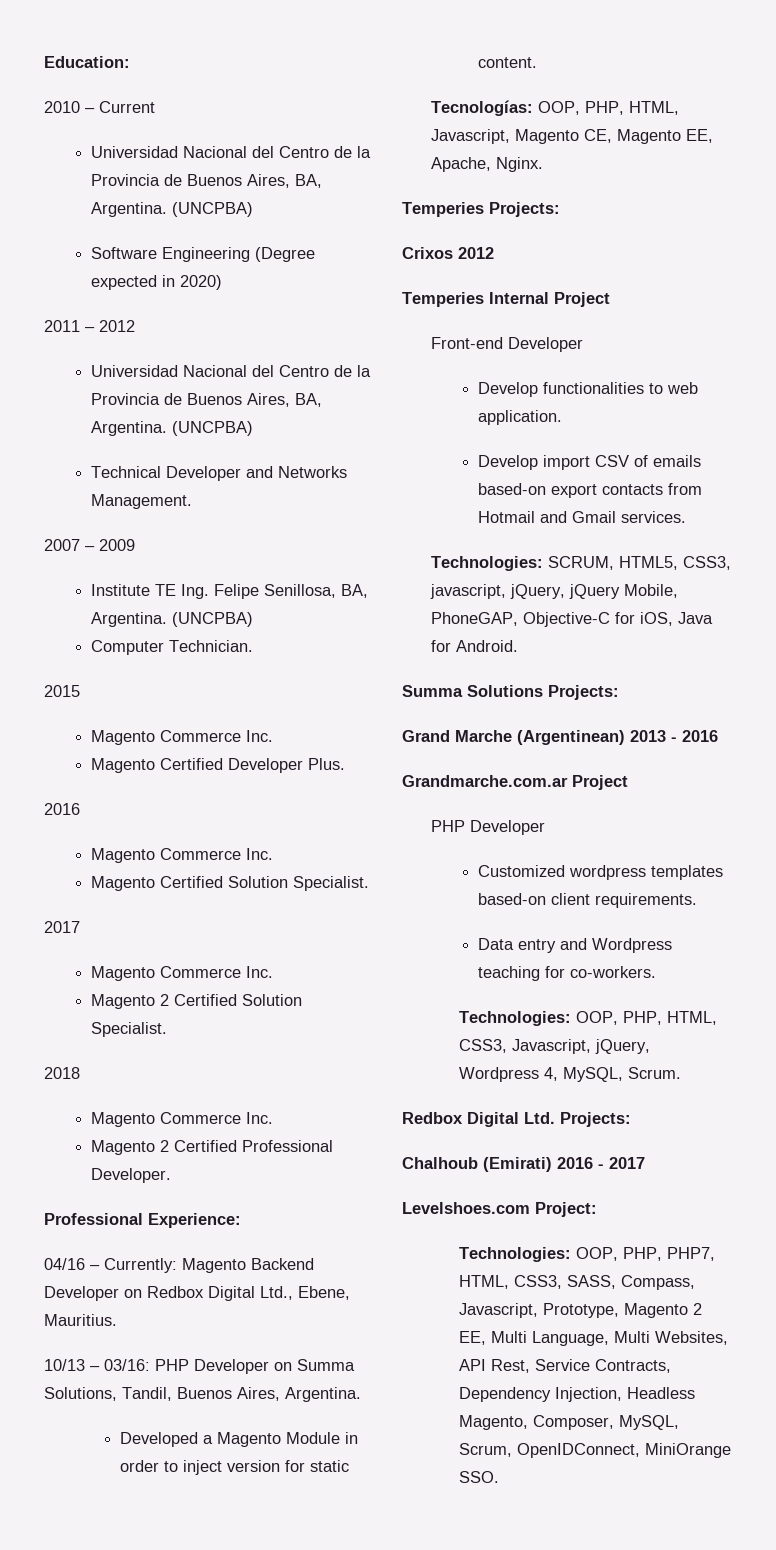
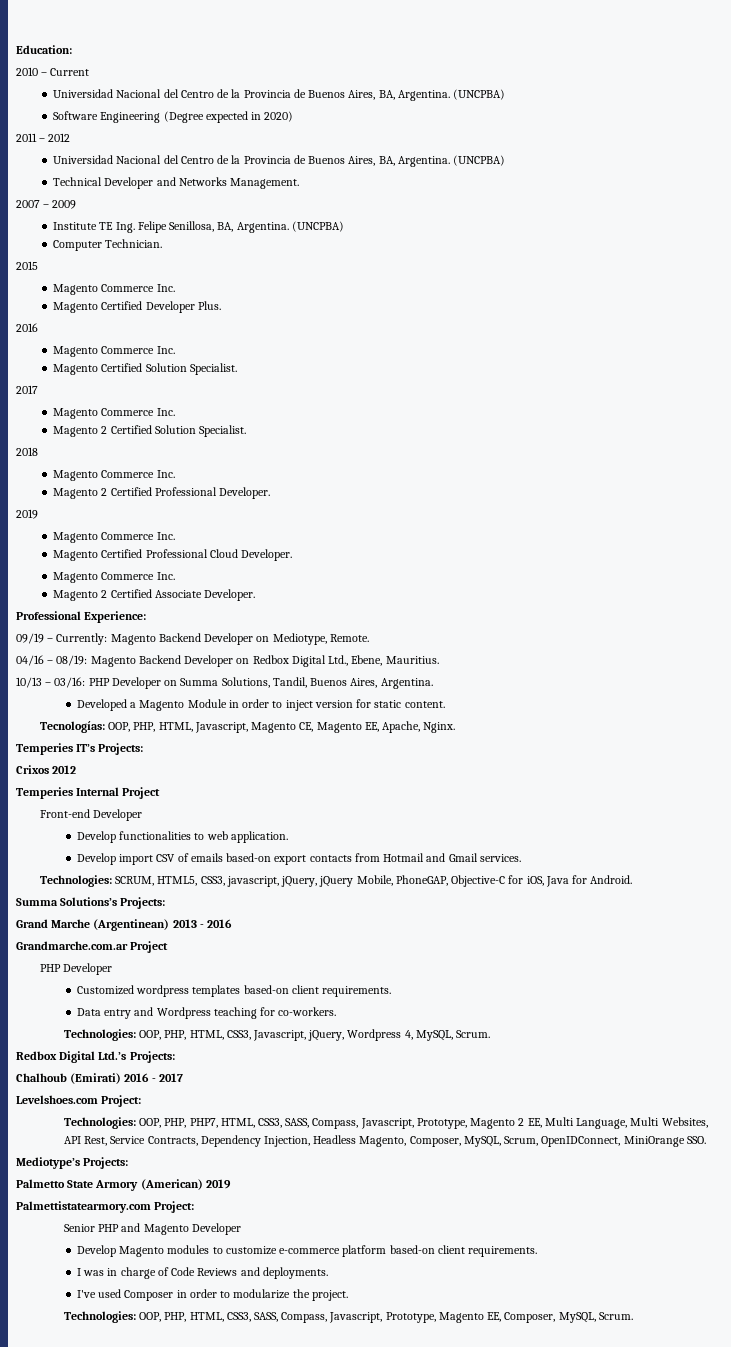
[44,1213,241,1228] Professional Experience: -> [16,509,38,519] [53,532,175,543] [53,549,293,561] [53,572,175,583] [53,589,256,601] [16,611,147,623] [16,633,369,645] 2019 // Magento Commerce Inc. // Magento Certified Professional Cloud Developer. // Magento Commerce Inc. // Magento 2 Certified Associate Developer. // Professional Experience: // 09/19 – Currently: Magento Backend Developer on Mediotype, Remote.
[104,1258,177,1273] Currently: -> [56,655,88,666] 08/19:
(484, 209) none -> [76,744,96,752] IT’s
[467,685,543,697] Solutions -> [60,897,118,906] Solutions’s
[524,1112,555,1124] Ltd. -> [98,1051,127,1060] Ltd.’s
(500, 1477) none -> [16,1157,129,1169] [16,1179,231,1191] [16,1201,195,1213] [63,1223,241,1235] [77,1245,538,1257] [77,1267,328,1279] [77,1289,348,1301] [63,1311,633,1323] // Mediotype’s Projects: // Palmetto State Armory (American) 2019 // Palmettistatearmory.com Project: // Senior PHP and Magento Developer // Develop Magento modules to customize e-commerce platform based-on client requirements. // I was in charge of Code Reviews and deployments. // I've used Composer in order to modularize the project. // Technologies: OOP, PHP, HTML, CSS3, SASS, Compass, Javascript, Prototype, Magento EE, Composer, MySQL, Scrum.

